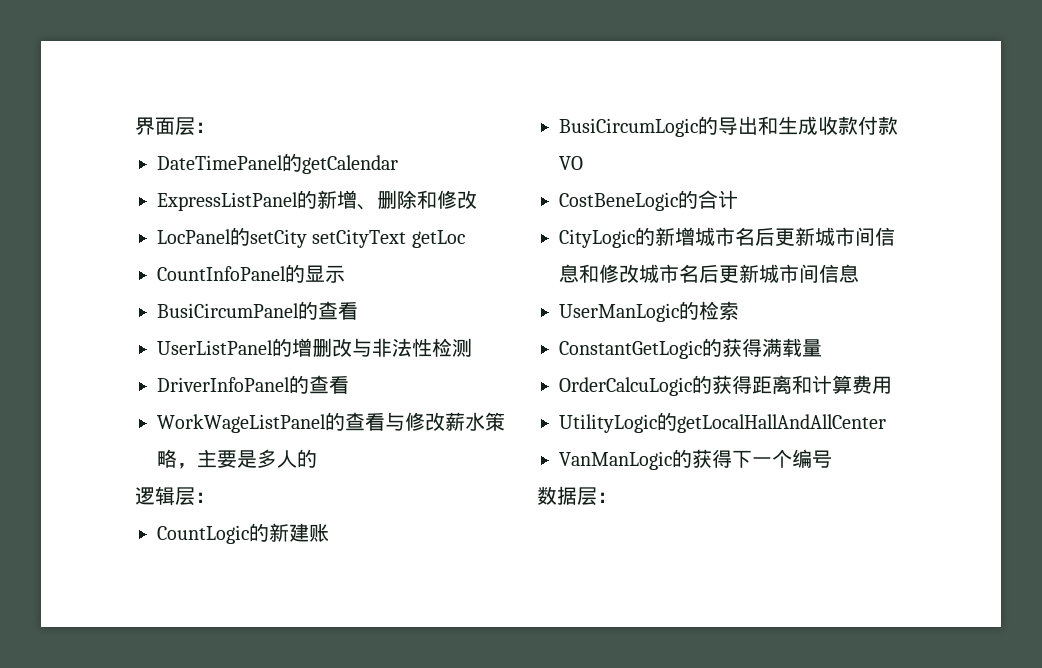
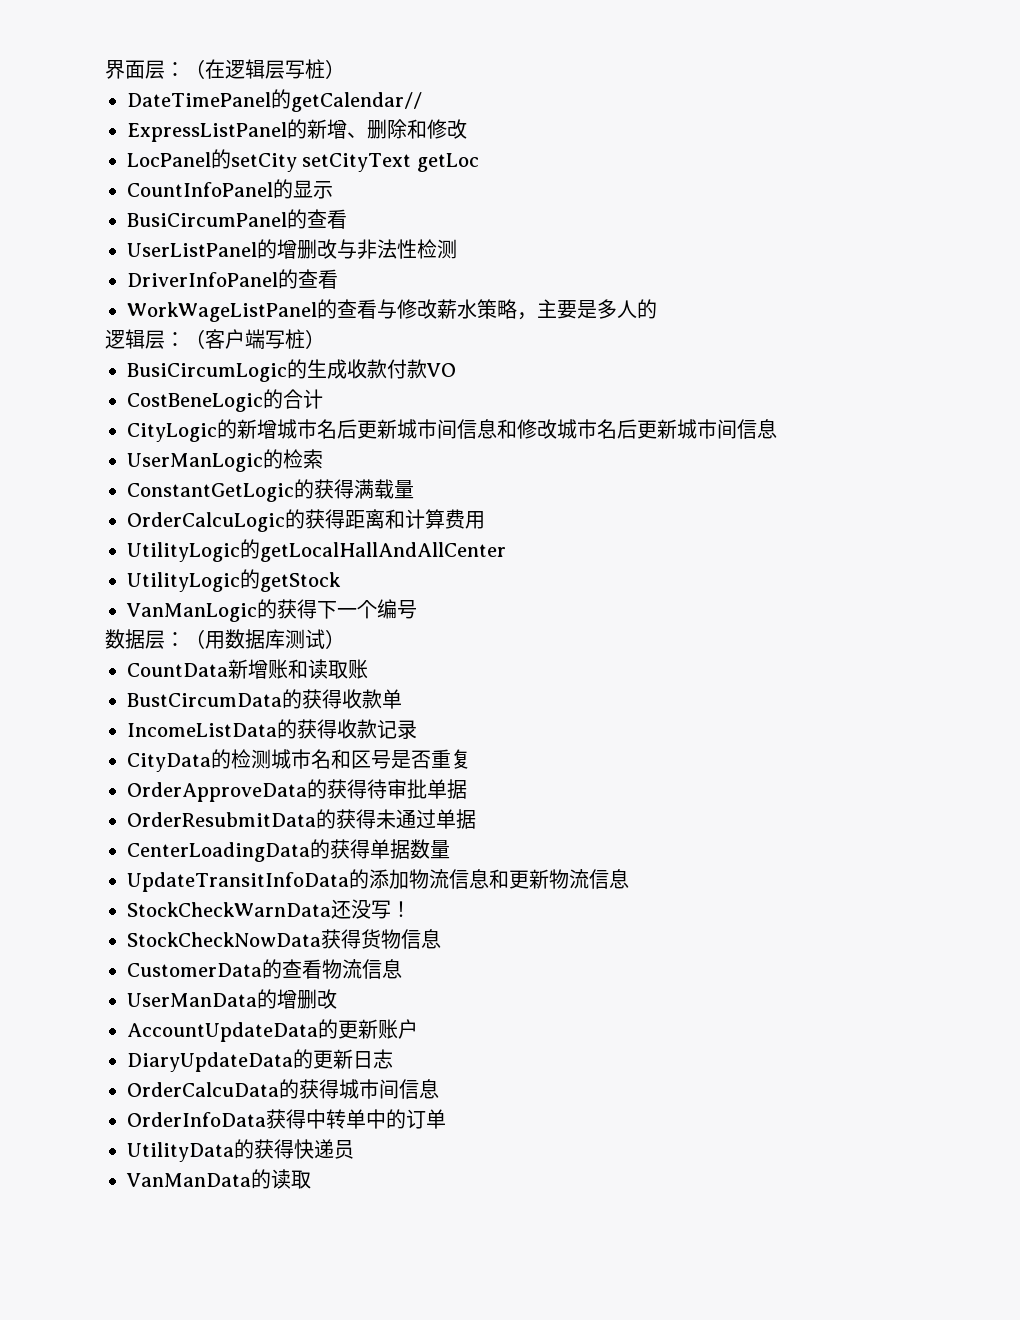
(215, 127) none -> [185,59,345,79] （在逻辑层写桩）
[302,155,398,174] getCalendar -> [290,92,422,112] getCalendar//
[157,523,329,544] // CountLogic的新建账 -> [185,329,325,349] （客户端写桩）
[718,116,778,135] 导出和 -> (307, 369) none
(886, 423) none -> [127,569,341,592] // UtilityLogic的getStock
(617, 497) none -> [185,629,345,649] [127,659,368,679] [127,689,402,709] [127,719,417,739] [127,749,471,772] [127,779,467,802] [127,809,476,829] [127,839,450,862] [127,869,629,892] [127,899,411,919] [127,929,441,949] [127,959,402,979] [127,989,337,1009] [127,1019,418,1042] [127,1049,393,1072] [127,1079,439,1099] [127,1109,446,1129] [127,1139,354,1162] [126,1169,311,1189] （用数据库测试） // CountData新增账和读取账 // BustCircumData的获得收款单 // IncomeListData的获得收款记录 // CityData的检测城市名和区号是否重复 // OrderApproveData的获得待审批单据 // OrderResubmitData的获得未通过单据 // CenterLoadingData的获得单据数量 // UpdateTransitInfoData的添加物流信息和更新物流信息 // StockCheckWarnData还没写！ // StockCheckNowData获得货物信息 // CustomerData的查看物流信息 // UserManData的增删改 // AccountUpdateData的更新账户 // DiaryUpdateData的更新日志 // OrderCalcuData的获得城市间信息 // OrderInfoData获得中转单中的订单 // UtilityData的获得快递员 // VanManData的读取

